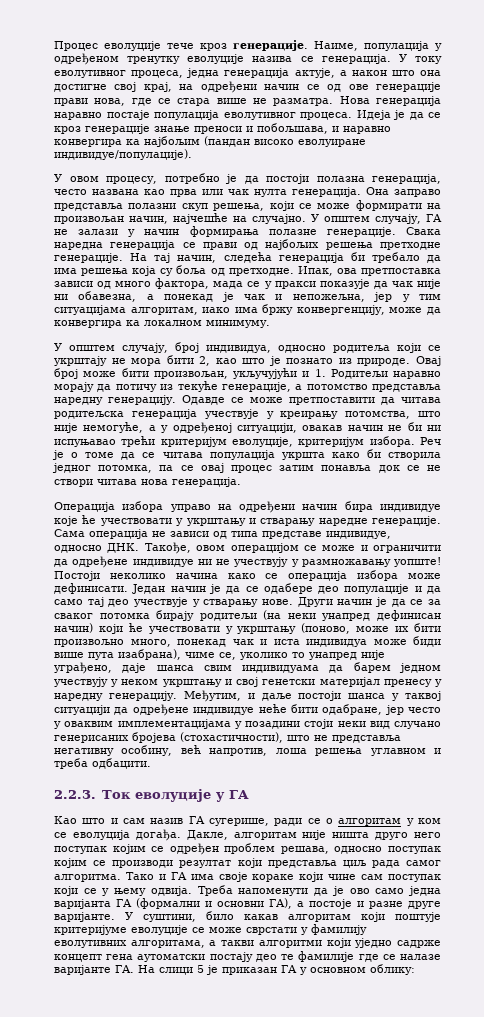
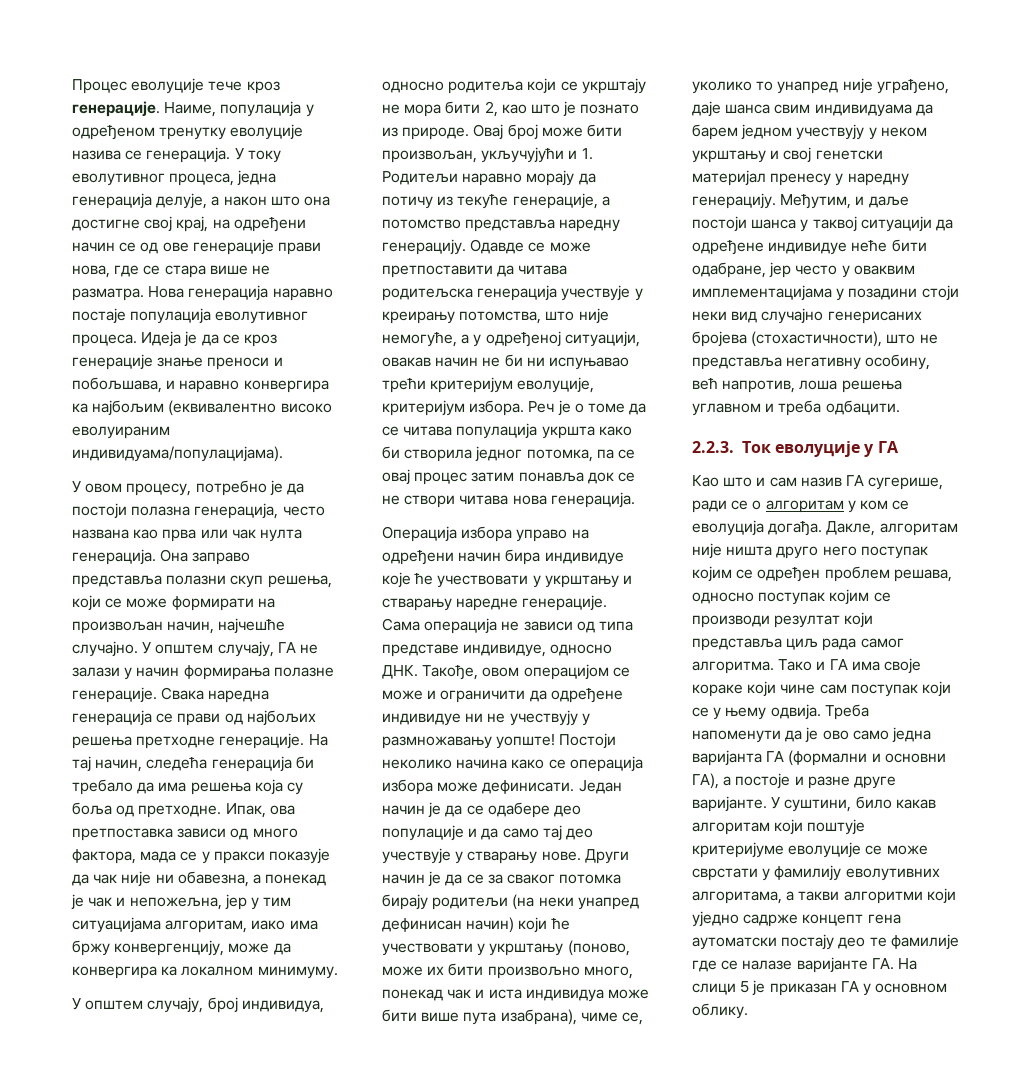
[294,68,335,78] актује, -> [156,193,208,209] делује,
[204,136,366,147] [54,149,192,160] (пандан високо еволуиране индивидуе/популације). -> [168,400,332,416] [72,426,170,439] [72,446,283,462] (еквивалентно високо еволуираним индивидуама/популацијама).
[233,216,247,222] на -> (286, 626) none
[413,636,441,647] биди -> [382,1009,417,1022] бити
[394,721,441,729] случано -> [761,308,824,324] случајно
[370,964,415,975] облику: -> [692,1003,748,1019] облику.

